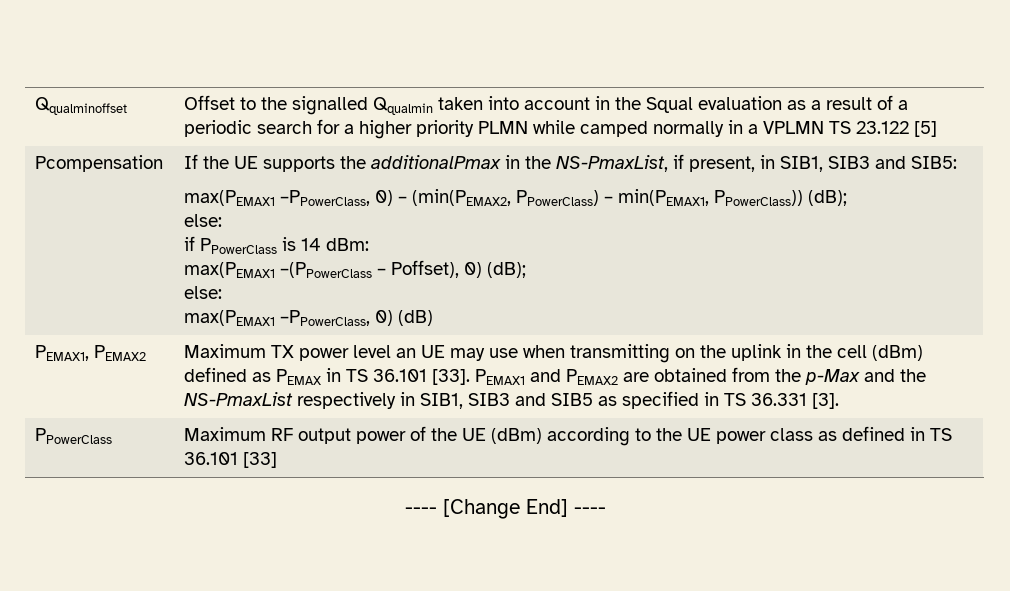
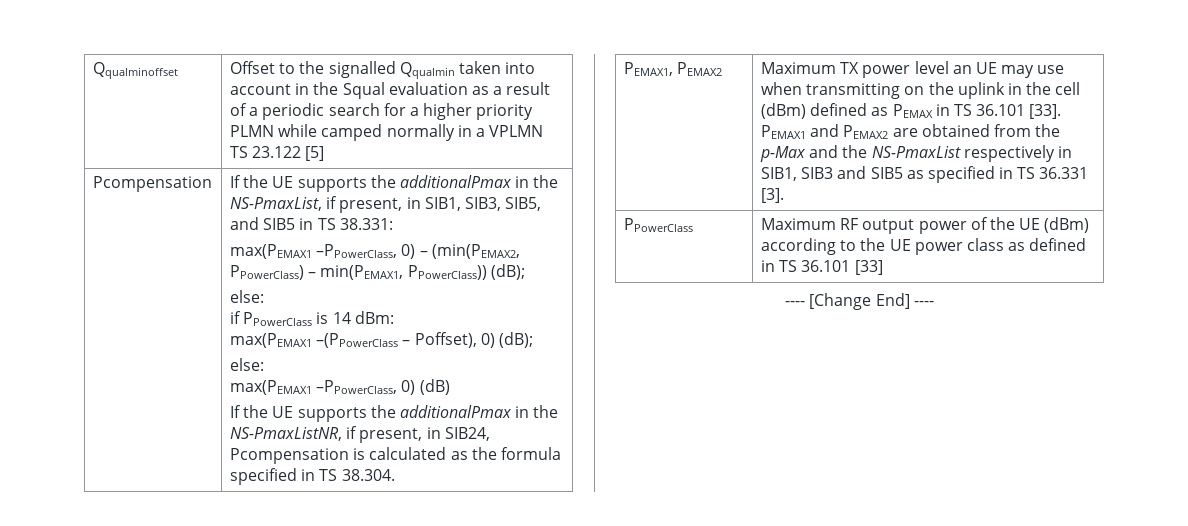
[828,156,958,169] SIB3 and SIB5: -> [464,197,542,211] [229,217,393,230] SIB3, SIB5, and SIB5 in TS 38.331:
(434, 318) none -> [229,405,559,422] [229,426,490,443] [229,447,561,464] [229,468,395,485] // If the UE supports the additionalPmax in the NS-PmaxListNR, if present, in SIB24, Pcompensation is calculated as the formula specified in TS 38.304.

